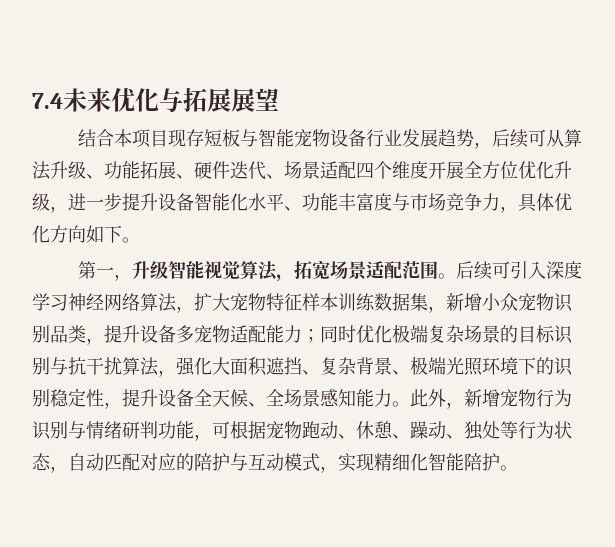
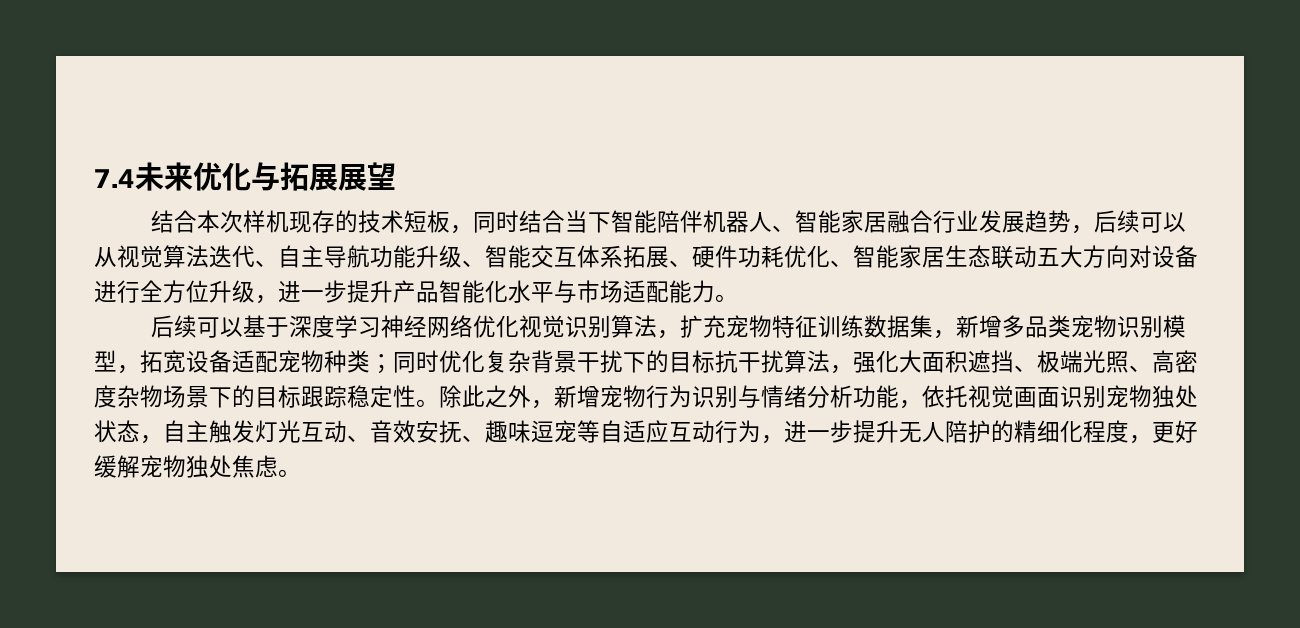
[131,129,366,148] 项目现存短板与智能宠物设备 -> [220,210,934,234] 次样机现存的技术短板，同时结合当下智能陪伴机器人、智能家居融合
[545,129,582,147] [32,161,554,180] 从算法升级、功能拓展、硬件迭代、场景适配四个维度开展全方位优化 -> [1163,212,1187,232] [94,245,1198,269] [94,280,209,303] 以从视觉算法迭代、自主导航功能升级、智能交互体系拓展、硬件功耗优化、智能家居生态联动五大方向对设备进行全方位
[158,193,194,211] 设备 -> [393,280,439,303] 产品
[284,193,572,213] [32,225,140,243] [77,260,546,282] 、功能丰富度与市场竞争力，具体优化方向如下。 // 第一，升级智能视觉算法，拓宽场景适配范围。后续可引入 -> [554,280,738,303] [151,315,290,338] 与市场适配能力。 // 后续可以基于
(140, 302) none -> [473,315,612,338] 优化视觉识别
[212,293,230,311] 大 -> [703,315,727,338] 充
[302,293,338,311] 样本 -> (819, 326) none
[482,293,518,311] 小众 -> [1002,315,1072,338] 多品类
[50,324,573,345] [32,357,68,375] 品类，提升设备多宠物适配能力；同时优化极端复杂场景的目标识别与 -> [1163,315,1187,338] [94,350,715,374] 模型，拓宽设备适配宠物种类；同时优化复杂背景干扰下的目标
[320,356,573,376] [32,388,428,409] 复杂背景、极端光照环境下的识别稳定性，提升设备全天候、全场景感知能力。此 -> [1037,350,1198,373] [94,385,508,408] 极端光照、高密度杂物场景下的目标跟踪稳定性。除此之
[122,421,572,441] [32,453,500,473] 研判功能，可根据宠物跑动、休憩、躁动、独处等行为状态，自动匹配对应的陪护与互动模式，实现精细化智能陪护 -> [807,385,1198,409] [94,420,1198,444] [94,455,278,478] 分析功能，依托视觉画面识别宠物独处状态，自主触发灯光互动、音效安抚、趣味逗宠等自适应互动行为，进一步提升无人陪护的精细化程度，更好缓解宠物独处焦虑

